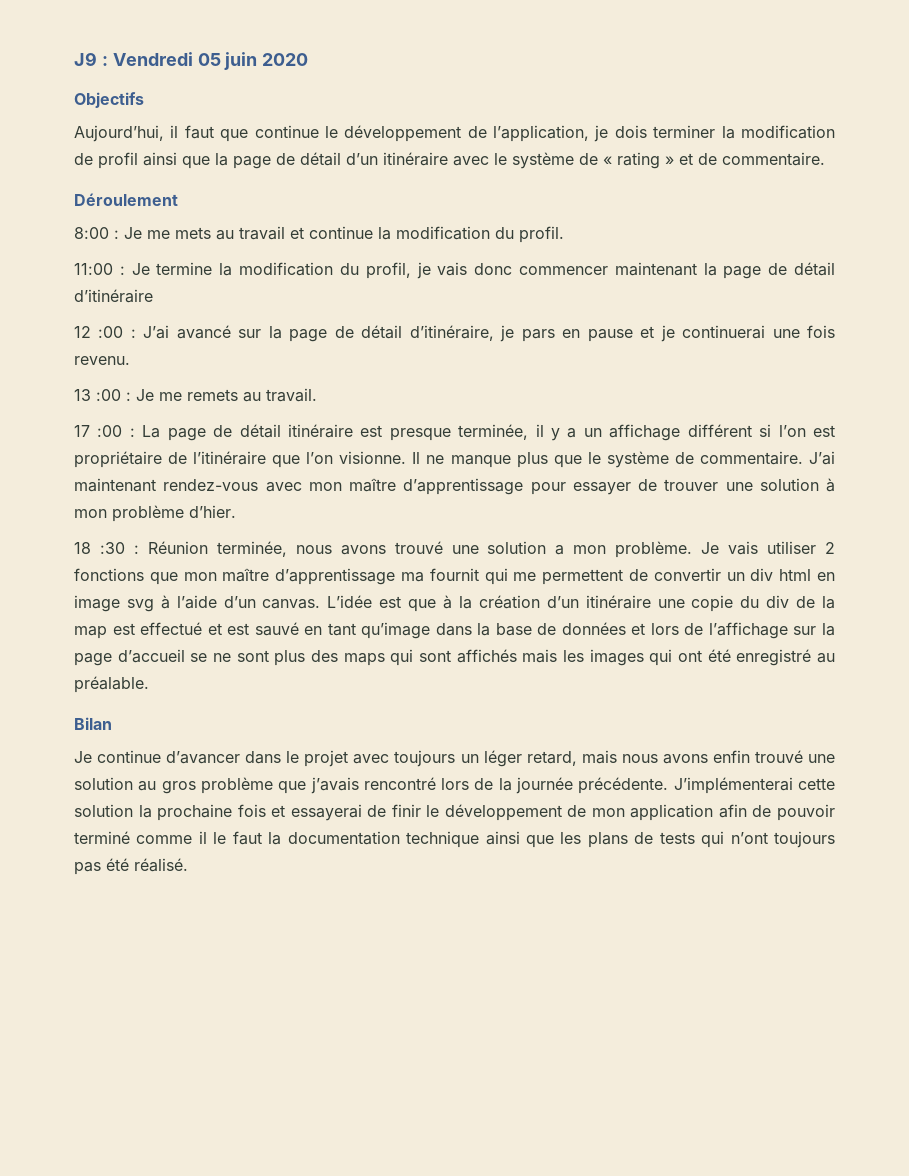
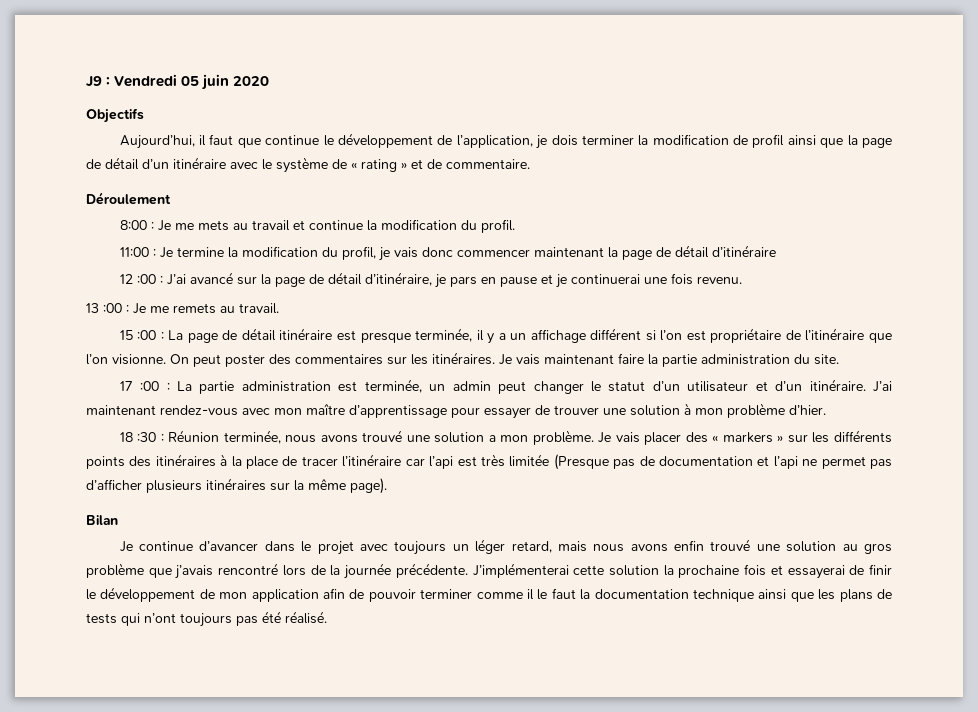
[74,425,90,437] 17 -> [119,330,133,340] 15
[412,451,803,468] Il ne manque plus que le système de commentaire. -> [170,352,839,367] [119,379,866,394] On peut poster des commentaires sur les itinéraires. Je vais maintenant faire la partie administration du site. // 17 :00 : La partie administration est terminée, un admin peut changer le statut d’un utilisateur et d’un itinéraire.
[767,541,835,554] [74,568,835,585] [74,595,836,612] [74,622,835,639] [74,649,835,666] [74,676,149,693] utiliser 2 fonctions que mon maître d’apprentissage ma fournit qui me permettent de convertir un div html en image svg à l’aide d’un canvas. L’idée est que à la création d’un itinéraire une copie du div de la map est effectué et est sauvé en tant qu’image dans la base de données et lors de l’affichage sur la page d’accueil se ne sont plus des maps qui sont affichés mais les images qui ont été enregistré au préalable. -> [644,430,892,445] [86,454,892,470] [86,478,387,494] placer des « markers » sur les différents points des itinéraires à la place de tracer l’itinéraire car l’api est très limitée (Presque pas de documentation et l’api ne permet pas d’afficher plusieurs itinéraires sur la même page).
[74,831,130,844] terminé -> [420,589,473,599] terminer

